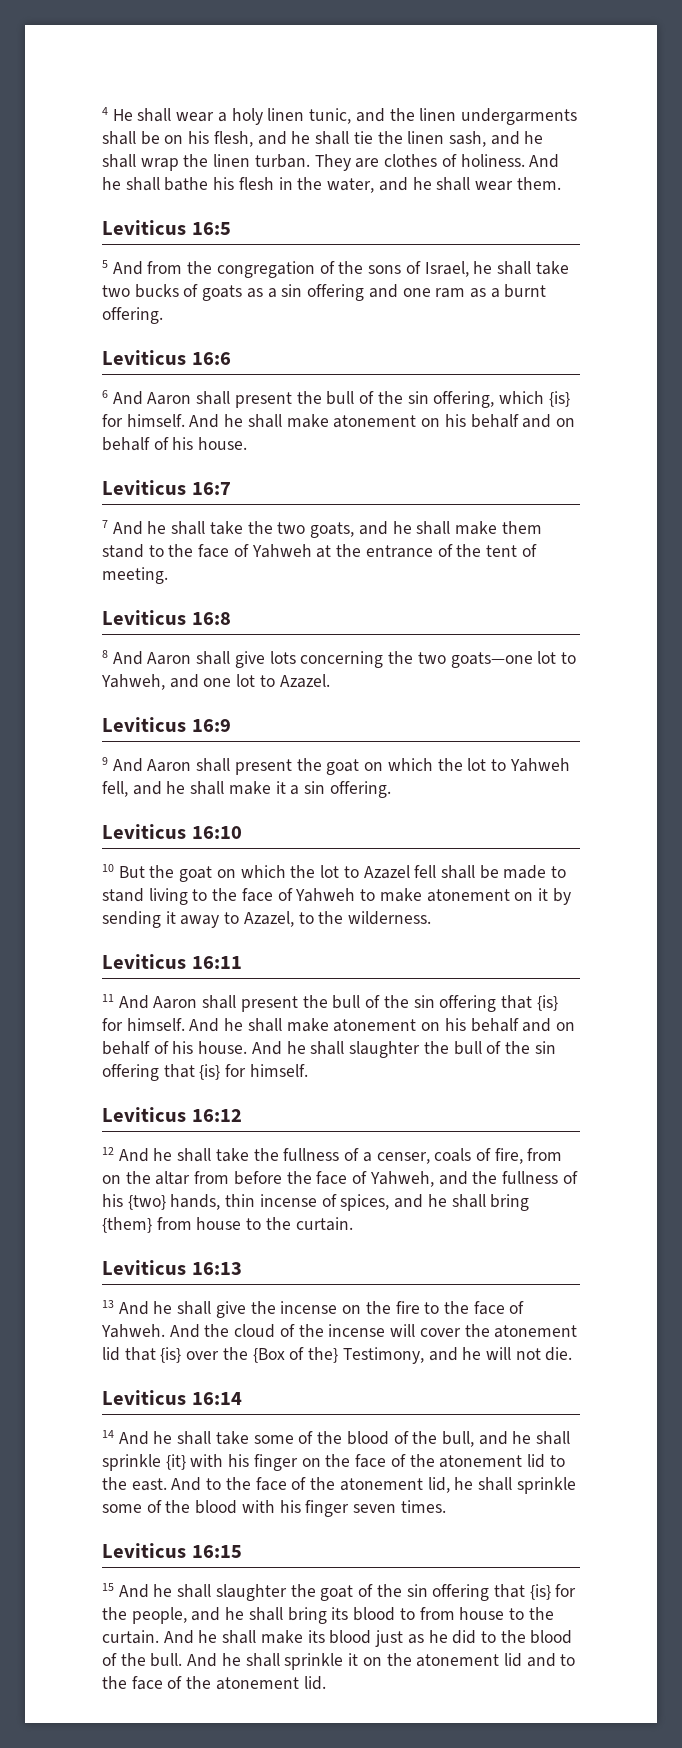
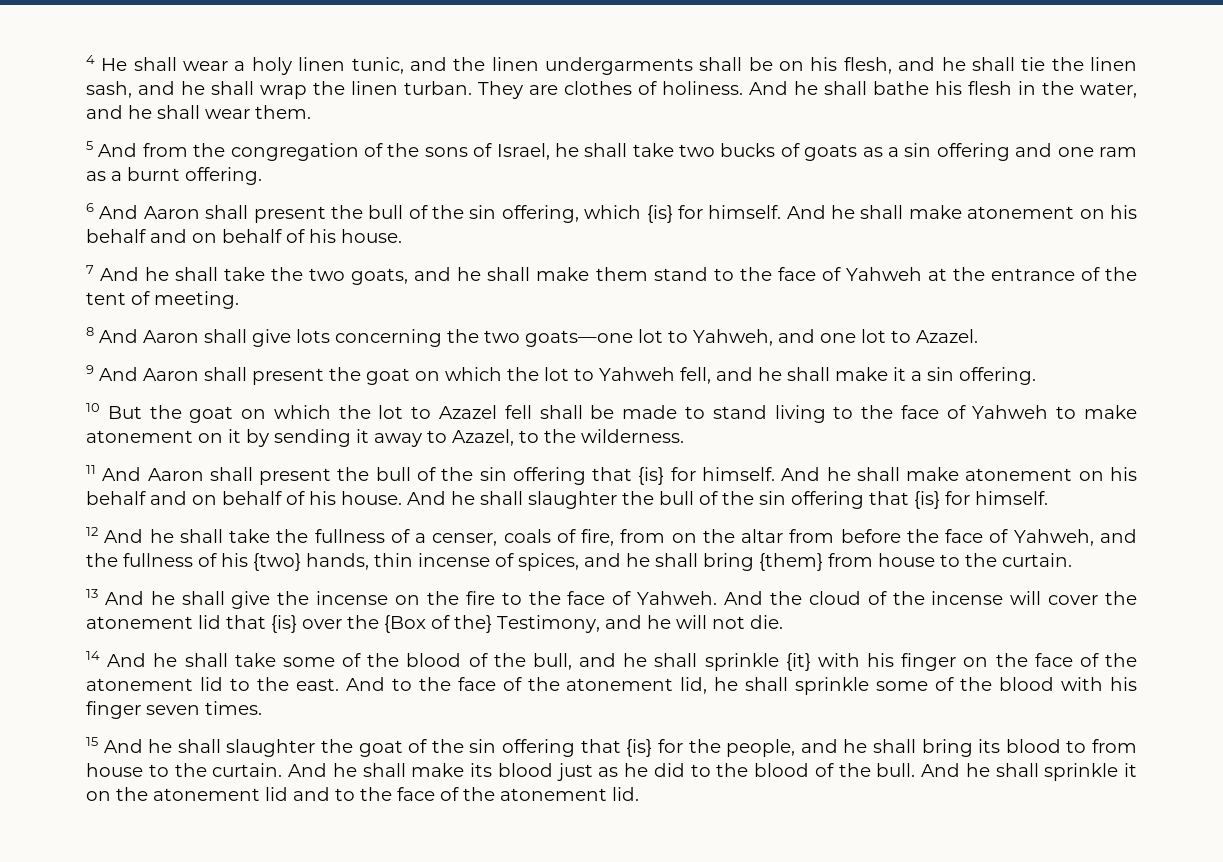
[102,220,231,235] // Leviticus 16:5 -> (311, 112) none
[102,350,231,365] // Leviticus 16:6 -> (262, 176) none
[102,480,231,495] // Leviticus 16:7 -> (402, 236) none
[102,610,231,625] // Leviticus 16:8 -> (239, 300) none
[102,717,231,732] // Leviticus 16:9 -> (978, 336) none
[102,824,242,839] // Leviticus 16:10 -> (1036, 376) none
[102,954,242,969] // Leviticus 16:11 -> (684, 436) none
[102,1107,242,1122] // Leviticus 16:12 -> (1048, 498) none
[102,1260,242,1275] // Leviticus 16:13 -> (1072, 560) none
[102,1390,242,1405] // Leviticus 16:14 -> (783, 622) none
[102,1543,242,1558] // Leviticus 16:15 -> (262, 708) none

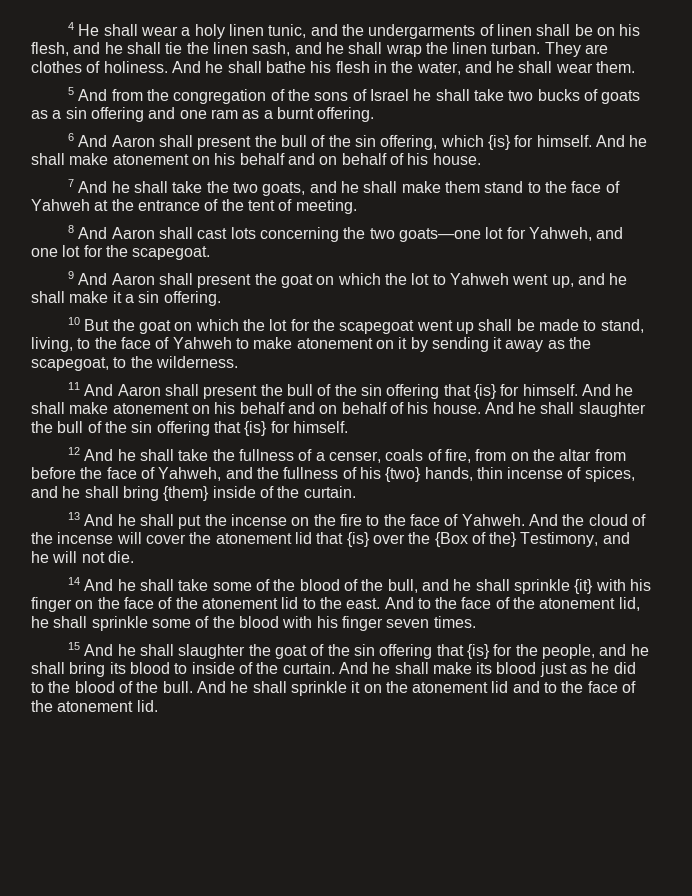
[491,57,693,75] linen undergarments -> [368,24,532,39] undergarments of linen
[496,143,550,160] Israel, -> [369,89,409,101] Israel
[252,329,291,347] give -> [197,228,228,239] cast
[668,330,688,343] to -> [506,227,526,239] for
[891,329,978,343] to Azazel. -> [83,245,211,260] for the scapegoat.
[680,367,711,384] fell, -> [512,274,574,288] went up,
[411,405,532,419] to Azazel fell -> [290,319,474,334] for the scapegoat went up
[712,405,826,423] stand living -> [600,319,644,333] [31,337,73,352] stand, living,
[427,429,514,446] to Azazel, -> [547,337,592,349] [31,357,109,371] as the scapegoat,
[828,553,960,567] from house to -> [212,486,274,498] inside of
[231,591,271,609] give -> [178,515,202,529] put
[1091,739,1137,753] [86,763,169,777] from house to -> [191,662,253,674] inside of

